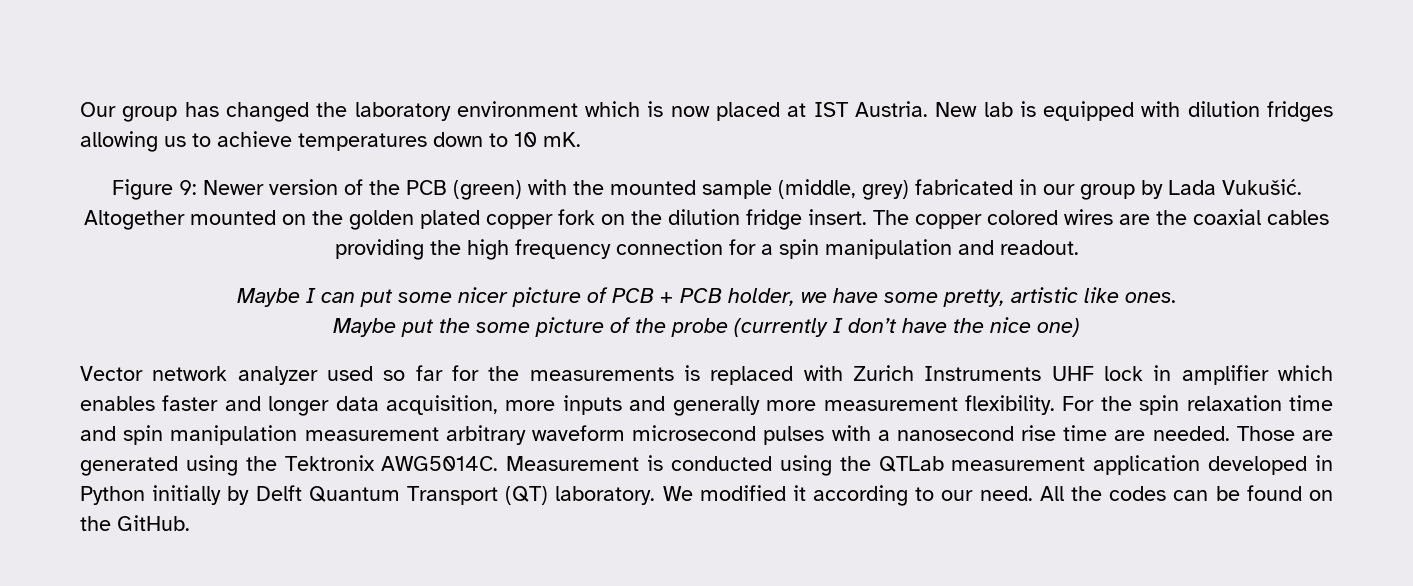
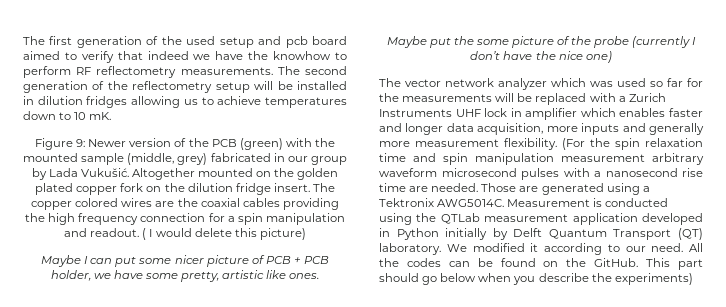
[80,101,1181,122] Our group has changed the laboratory environment which is now placed at IST Austria. New lab is equipped with -> [23,36,348,48] [23,51,347,63] [23,66,347,78] [23,81,347,93] [23,96,34,105] The first generation of the used setup and pcb board aimed to verify that indeed we have the knowhow to perform RF reflectometry measurements. The second generation of the reflectometry setup will be installed in
(1079, 247) none -> [142,228,306,240] ( I would delete this picture)
[80,366,318,385] Vector network analyzer -> [379,78,613,90] The vector network analyzer which was
[683,365,700,381] is -> [495,93,533,102] will be
(843, 373) none -> [618,96,626,102] a
[1062,396,1095,411] For -> [562,138,585,150] (For
[245,456,277,471] the -> [642,186,650,192] a
(190, 523) none -> [646,258,703,270] [379,273,693,285] This part should go below when you describe the experiments)

